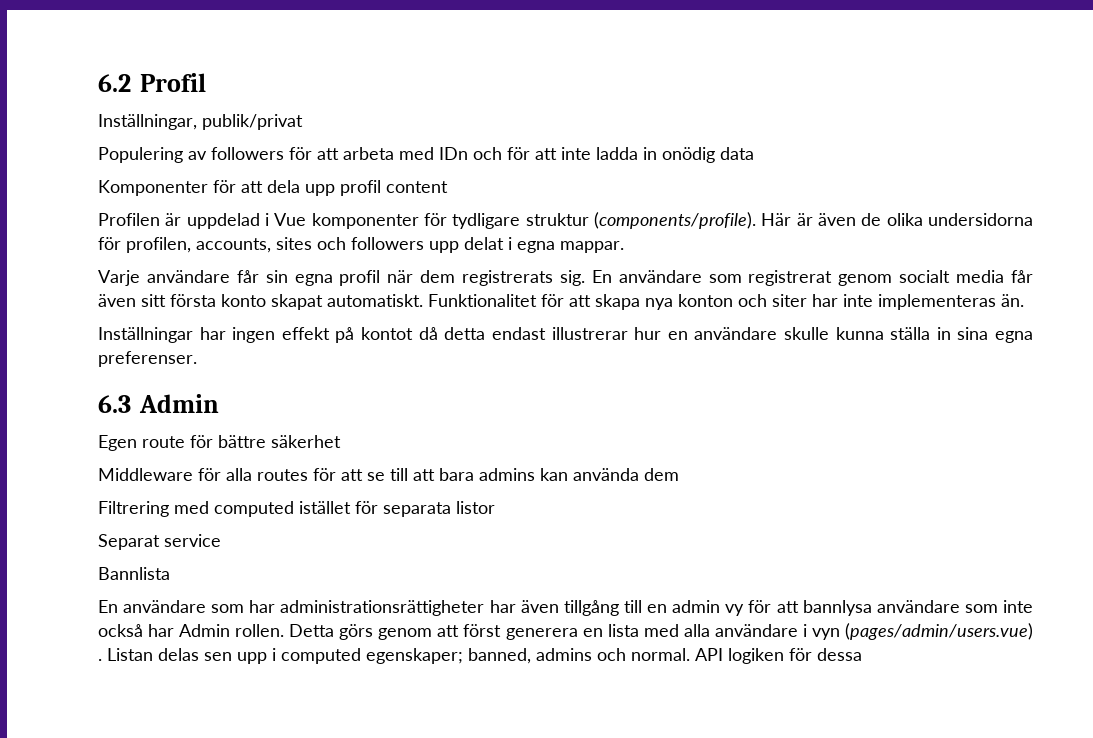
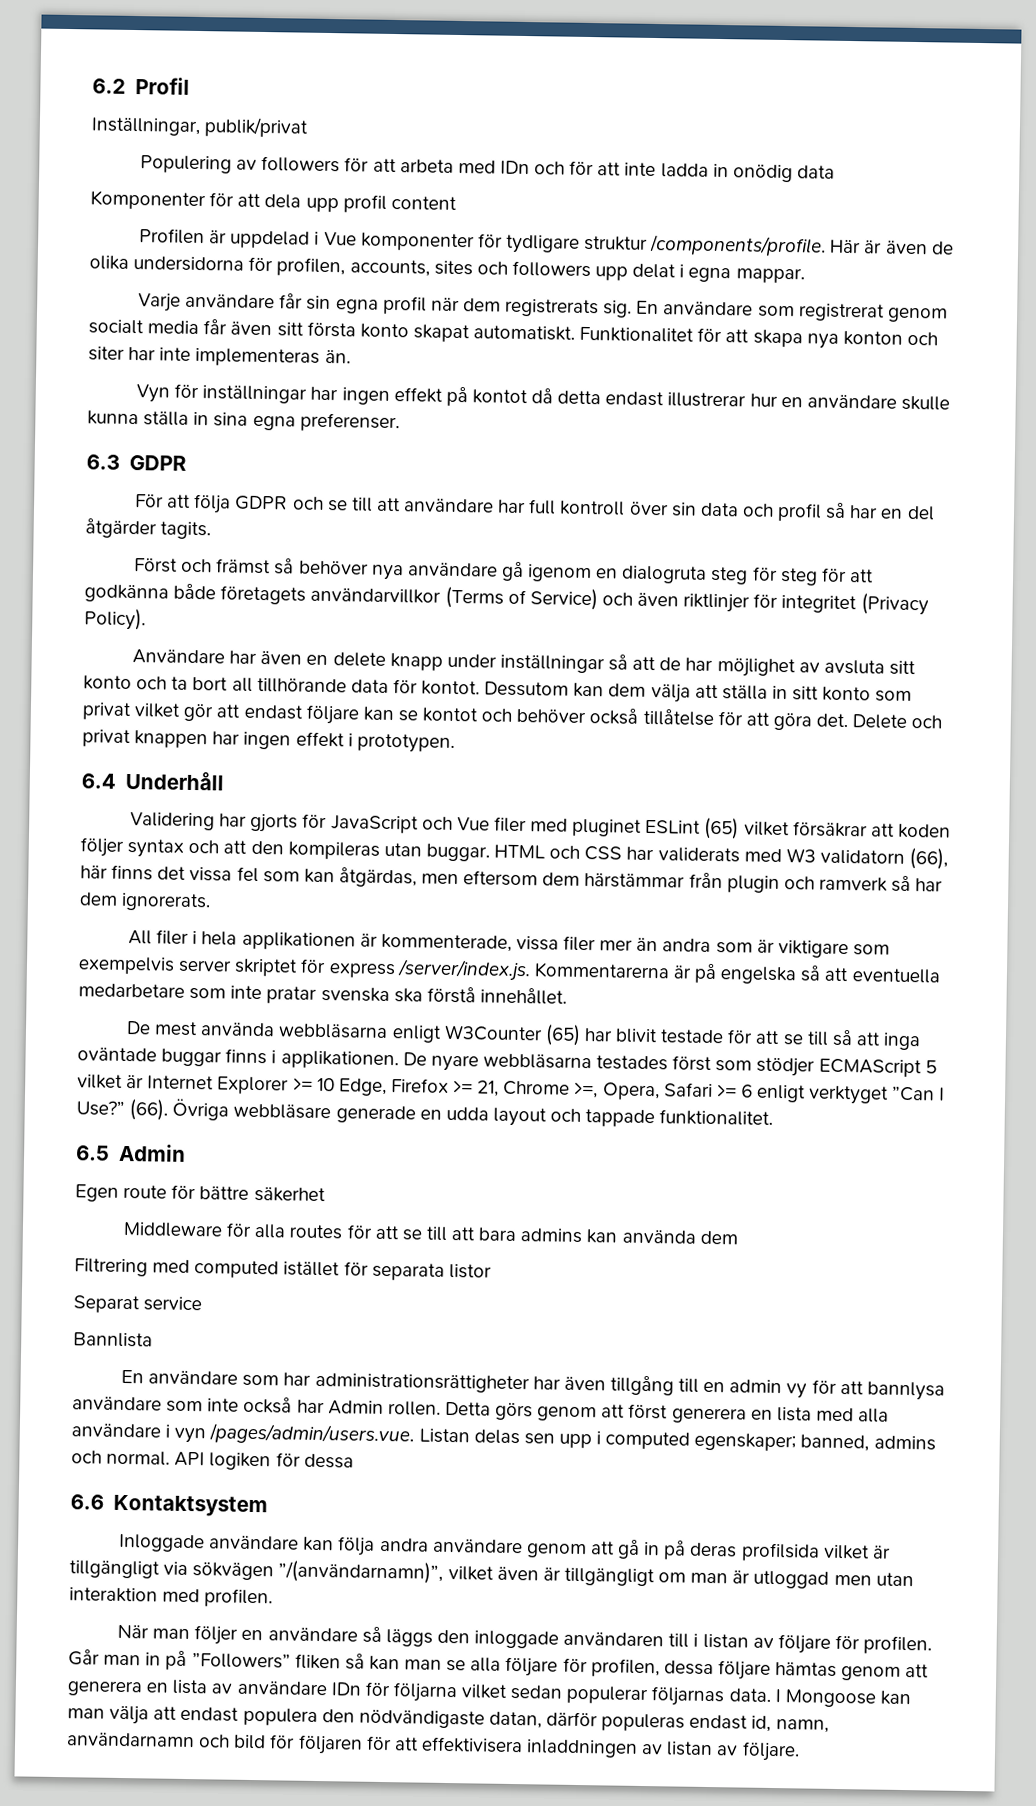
[594,212,756,229] (components/profile). -> [649,234,827,257] /components/profile.
[98,327,193,343] Inställningar -> [136,383,308,404] Vyn för inställningar
(131, 404) none -> [128,454,187,471] [135,493,935,522] [85,518,212,540] [134,558,874,586] [84,583,929,616] [84,608,146,631] [132,649,916,678] [83,675,913,703] [82,702,943,731] [82,729,455,754] [81,770,224,791] [130,812,951,840] [80,837,949,870] [80,864,944,894] [79,892,212,912] [128,929,890,959] [78,956,941,985] [78,983,567,1005] [126,1021,922,1051] [77,1047,937,1078] [77,1074,946,1105] [76,1098,774,1128] [75,1145,110,1161] GDPR // För att följa GDPR och se till att användare har full kontroll över sin data och profil så har en del åtgärder tagits. // Först och främst så behöver nya användare gå igenom en dialogruta steg för steg för att godkänna både företagets användarvillkor (Terms of Service) och även riktlinjer för integritet (Privacy Policy). // Användare har även en delete knapp under inställningar så att de har möjlighet av avsluta sitt konto och ta bort all tillhörande data för kontot. Dessutom kan dem välja att ställa in sitt konto som privat vilket gör att endast följare kan se kontot och behöver också tillåtelse för att göra det. Delete och privat knappen har ingen effekt i prototypen. // 6.4 Underhåll // Validering har gjorts för JavaScript och Vue filer med pluginet ESLint (65) vilket försäkrar att koden följer syntax och att den kompileras utan buggar. HTML och CSS har validerats med W3 validatorn (66), här finns det vissa fel som kan åtgärdas, men eftersom dem härstämmar från plugin och ramverk så har dem ignorerats. // All filer i hela applikationen är kommenterade, vissa filer mer än andra som är viktigare som exempelvis server skriptet för express /server/index.js. Kommentarerna är på engelska så att eventuella medarbetare som inte pratar svenska ska förstå innehållet. // De mest använda webbläsarna enligt W3Counter (65) har blivit testade för att se till så att inga oväntade buggar finns i applikationen. De nyare webbläsarna testades först som stödjer ECMAScript 5 vilket är Internet Explorer >= 10 Edge, Firefox >= 21, Chrome >=, Opera, Safari >= 6 enligt verktyget ”Can I Use?” (66). Övriga webbläsare generade en udda layout och tappade funktionalitet. // 6.5
[844,623,1033,640] [98,659,102,661] (pages/admin/users.vue) . -> [209,1423,415,1446] /pages/admin/users.vue.
(862, 654) none -> [70,1494,268,1518] [119,1533,891,1562] [69,1560,914,1589] [69,1587,274,1608] [117,1624,933,1655] [68,1649,930,1681] [67,1679,911,1708] [67,1705,829,1733] [67,1732,800,1762] // 6.6 Kontaktsystem // Inloggade användare kan följa andra användare genom att gå in på deras profilsida vilket är tillgängligt via sökvägen ”/(användarnamn)”, vilket även är tillgängligt om man är utloggad men utan interaktion med profilen. // När man följer en användare så läggs den inloggade användaren till i listan av följare för profilen. Går man in på ”Followers” fliken så kan man se alla följare för profilen, dessa följare hämtas genom att generera en lista av användare IDn för följarna vilket sedan populerar följarnas data. I Mongoose kan man välja att endast populera den nödvändigaste datan, därför populeras endast id, namn, användarnamn och bild för följaren för att effektivisera inladdningen av listan av följare.

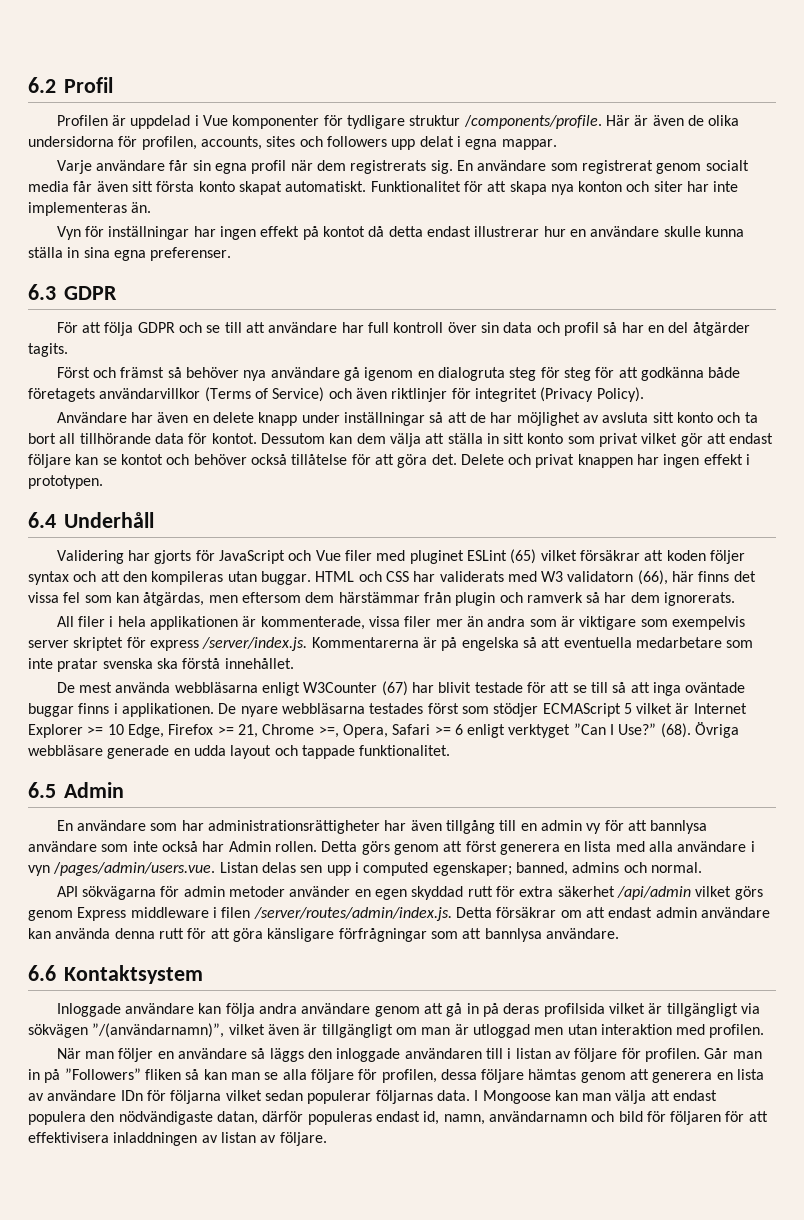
[91,117,310,138] [140,155,835,183] [90,190,457,213] // Inställningar, publik/privat // Populering av followers för att arbeta med IDn och för att inte ladda in onödig data // Komponenter för att dela upp profil content -> (113, 85) none
[544,1024,581,1046] (65) -> [381,681,408,696] (67)
[129,1099,169,1121] (66). -> [660,723,691,738] (68).
[75,1184,326,1203] [123,1221,738,1245] [74,1258,492,1281] [73,1295,203,1314] [73,1332,153,1348] // Egen route för bättre säkerhet // Middleware för alla routes för att se till att bara admins kan använda dem // Filtrering med computed istället för separata listor // Separat service // Bannlista -> (124, 790) none
[174,1451,354,1471] API logiken för dessa -> [56,886,763,900] [28,907,770,921] [28,928,619,942] // API sökvägarna för admin metoder använder en egen skyddad rutt för extra säkerhet /api/admin vilket görs genom Express middleware i filen /server/routes/admin/index.js. Detta försäkrar om att endast admin användare kan använda denna rutt för att göra känsligare förfrågningar som att bannlysa användare.

